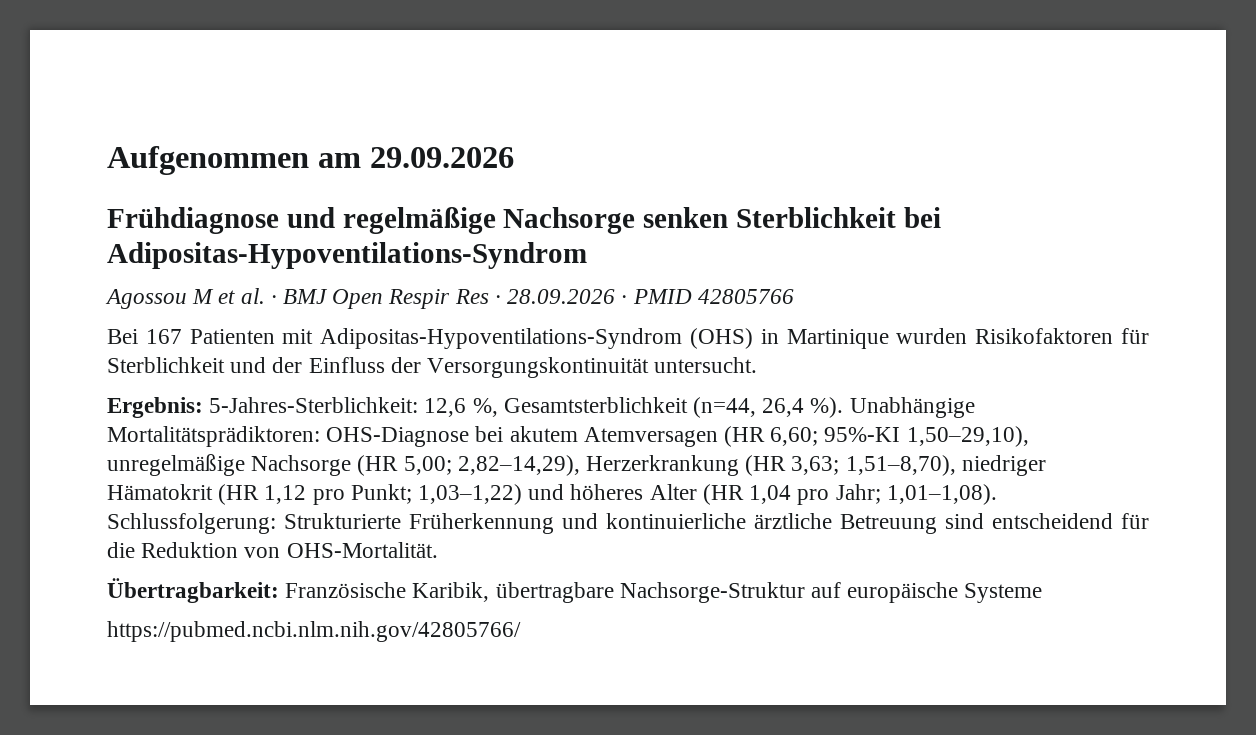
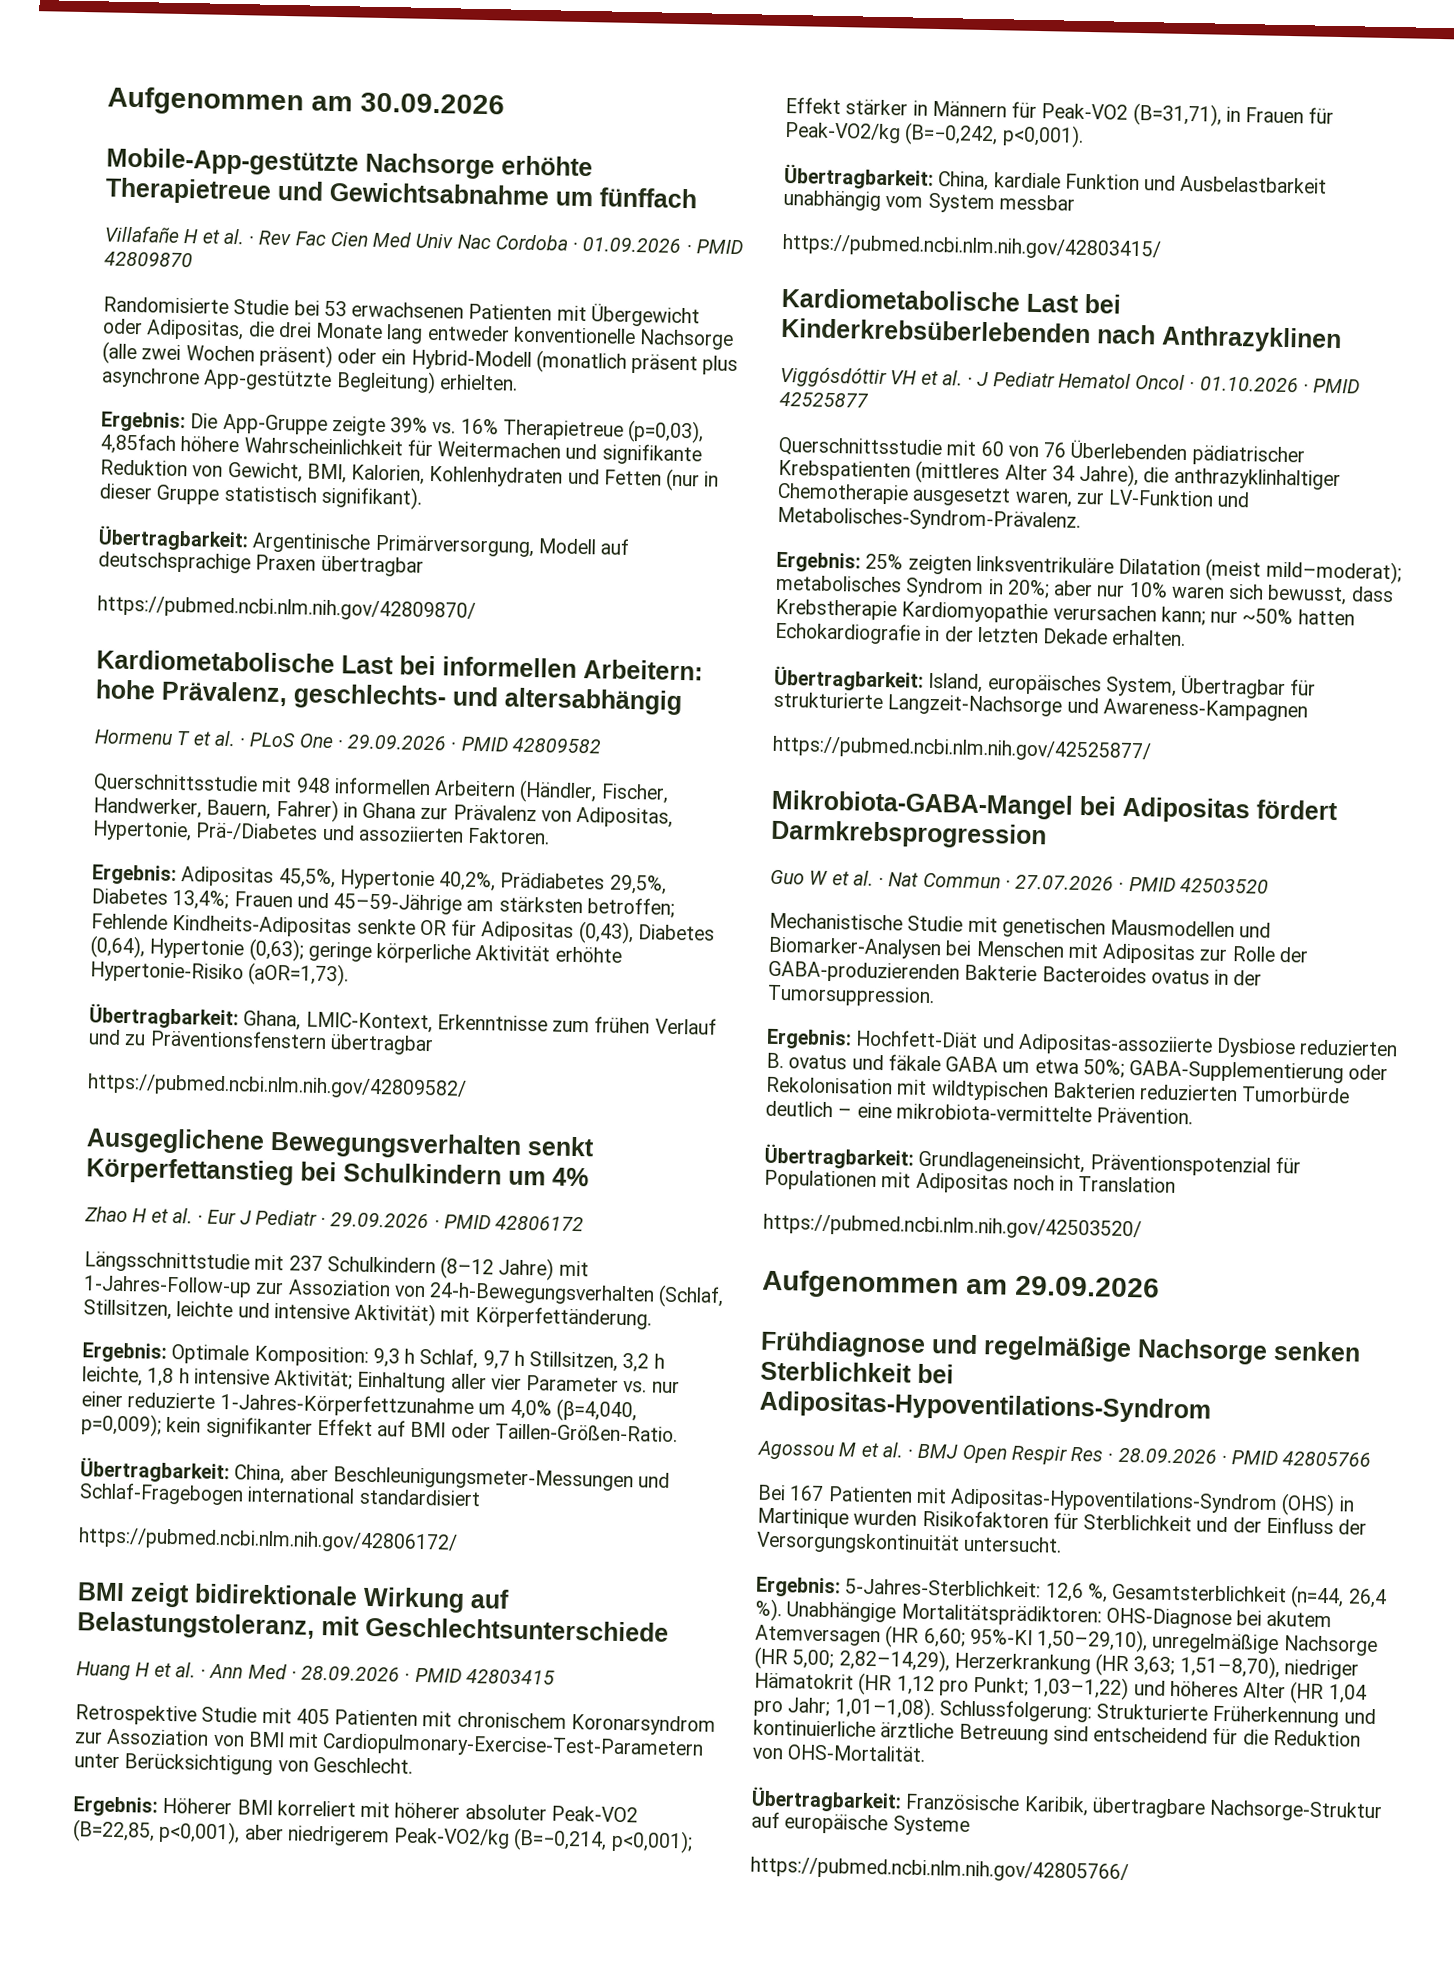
[107,146,361,175] Aufgenommen am -> [107,86,505,117] [106,147,593,180] [105,177,697,209] [104,225,743,255] [104,251,193,268] [103,296,700,328] [102,318,735,350] [102,341,739,376] [101,367,518,395] [101,411,705,444] [100,433,702,466] [100,459,720,492] [99,483,422,510] [98,525,630,558] [98,551,424,577] [97,595,476,622] [96,649,703,681] [95,679,682,716] [94,729,601,754] [93,773,669,804] [93,797,674,828] [92,820,551,845] [92,864,667,895] [91,888,675,918] [91,913,715,945] [90,935,622,964] [90,961,350,987] [89,1003,717,1035] [88,1029,434,1056] [87,1073,467,1100] [86,1127,595,1160] [86,1157,589,1187] [84,1206,585,1232] [84,1251,589,1281] [83,1275,725,1308] [83,1299,652,1330] [82,1342,665,1373] [82,1366,680,1394] [81,1391,638,1423] [81,1413,678,1443] [80,1457,671,1492] [79,1482,481,1507] [78,1527,458,1554] [77,1582,510,1613] [77,1611,669,1642] [76,1661,555,1685] [75,1704,716,1736] [74,1728,705,1760] [74,1753,413,1776] [73,1796,638,1823] [72,1819,693,1854] [785,96,1335,127] [784,121,1084,148] [784,163,1328,194] [783,189,1075,214] [782,233,1162,261] [781,287,1121,314] [781,317,1342,354] [780,366,1361,394] [779,391,869,408] [778,436,1305,467] [778,459,1341,491] [777,482,1251,508] [777,506,1081,532] [776,551,1402,585] [776,574,1394,606] [775,598,1355,626] [774,621,1187,647] [774,665,1317,700] [773,691,1308,722] [772,735,1152,763] [771,789,1338,824] [770,819,1047,850] [770,869,1269,894] [769,912,1272,939] [768,936,1308,965] [768,960,1263,986] [767,984,935,1008] [766,1028,1399,1059] [766,1052,1389,1084] [766,1076,1351,1104] [765,1100,1194,1125] [764,1143,1301,1177] [764,1169,1177,1194] [763,1213,1142,1241] [761,1269,1008,1300] Aufgenommen am 30.09.2026 // Mobile-App-gestützte Nachsorge erhöhte Therapietreue und Gewichtsabnahme um fünffach // Villafañe H et al. · Rev Fac Cien Med Univ Nac Cordoba · 01.09.2026 · PMID 42809870 // Randomisierte Studie bei 53 erwachsenen Patienten mit Übergewicht oder Adipositas, die drei Monate lang entweder konventionelle Nachsorge (alle zwei Wochen präsent) oder ein Hybrid-Modell (monatlich präsent plus asynchrone App-gestützte Begleitung) erhielten. // Ergebnis: Die App-Gruppe zeigte 39% vs. 16% Therapietreue (p=0,03), 4,85fach höhere Wahrscheinlichkeit für Weitermachen und signifikante Reduktion von Gewicht, BMI, Kalorien, Kohlenhydraten und Fetten (nur in dieser Gruppe statistisch signifikant). // Übertragbarkeit: Argentinische Primärversorgung, Modell auf deutschsprachige Praxen übertragbar // https://pubmed.ncbi.nlm.nih.gov/42809870/ // Kardiometabolische Last bei informellen Arbeitern: hohe Prävalenz, geschlechts- und altersabhängig // Hormenu T et al. · PLoS One · 29.09.2026 · PMID 42809582 // Querschnittsstudie mit 948 informellen Arbeitern (Händler, Fischer, Handwerker, Bauern, Fahrer) in Ghana zur Prävalenz von Adipositas, Hypertonie, Prä-/Diabetes und assoziierten Faktoren. // Ergebnis: Adipositas 45,5%, Hypertonie 40,2%, Prädiabetes 29,5%, Diabetes 13,4%; Frauen und 45–59-Jährige am stärksten betroffen; Fehlende Kindheits-Adipositas senkte OR für Adipositas (0,43), Diabetes (0,64), Hypertonie (0,63); geringe körperliche Aktivität erhöhte Hypertonie-Risiko (aOR=1,73). // Übertragbarkeit: Ghana, LMIC-Kontext, Erkenntnisse zum frühen Verlauf und zu Präventionsfenstern übertragbar // https://pubmed.ncbi.nlm.nih.gov/42809582/ // Ausgeglichene Bewegungsverhalten senkt Körperfettanstieg bei Schulkindern um 4% // Zhao H et al. · Eur J Pediatr · 29.09.2026 · PMID 42806172 // Längsschnittstudie mit 237 Schulkindern (8–12 Jahre) mit 1-Jahres-Follow-up zur Assoziation von 24-h-Bewegungsverhalten (Schlaf, Stillsitzen, leichte und intensive Aktivität) mit Körperfettänderung. // Ergebnis: Optimale Komposition: 9,3 h Schlaf, 9,7 h Stillsitzen, 3,2 h leichte, 1,8 h intensive Aktivität; Einhaltung aller vier Parameter vs. nur einer reduzierte 1-Jahres-Körperfettzunahme um 4,0% (β=4,040, p=0,009); kein signifikanter Effekt auf BMI oder Taillen-Größen-Ratio. // Übertragbarkeit: China, aber Beschleunigungsmeter-Messungen und Schlaf-Fragebogen international standardisiert // https://pubmed.ncbi.nlm.nih.gov/42806172/ // BMI zeigt bidirektionale Wirkung auf Belastungstoleranz, mit Geschlechtsunterschiede // Huang H et al. · Ann Med · 28.09.2026 · PMID 42803415 // Retrospektive Studie mit 405 Patienten mit chronischem Koronarsyndrom zur Assoziation von BMI mit Cardiopulmonary-Exercise-Test-Parametern unter Berücksichtigung von Geschlecht. // Ergebnis: Höherer BMI korreliert mit höherer absoluter Peak-VO2 (B=22,85, p<0,001), aber niedrigerem Peak-VO2/kg (B=−0,214, p<0,001); Effekt stärker in Männern für Peak-VO2 (B=31,71), in Frauen für Peak-VO2/kg (B=−0,242, p<0,001). // Übertragbarkeit: China, kardiale Funktion und Ausbelastbarkeit unabhängig vom System messbar // https://pubmed.ncbi.nlm.nih.gov/42803415/ // Kardiometabolische Last bei Kinderkrebsüberlebenden nach Anthrazyklinen // Viggósdóttir VH et al. · J Pediatr Hematol Oncol · 01.10.2026 · PMID 42525877 // Querschnittsstudie mit 60 von 76 Überlebenden pädiatrischer Krebspatienten (mittleres Alter 34 Jahre), die anthrazyklinhaltiger Chemotherapie ausgesetzt waren, zur LV-Funktion und Metabolisches-Syndrom-Prävalenz. // Ergebnis: 25% zeigten linksventrikuläre Dilatation (meist mild–moderat); metabolisches Syndrom in 20%; aber nur 10% waren sich bewusst, dass Krebstherapie Kardiomyopathie verursachen kann; nur ~50% hatten Echokardiografie in der letzten Dekade erhalten. // Übertragbarkeit: Island, europäisches System, Übertragbar für strukturierte Langzeit-Nachsorge und Awareness-Kampagnen // https://pubmed.ncbi.nlm.nih.gov/42525877/ // Mikrobiota-GABA-Mangel bei Adipositas fördert Darmkrebsprogression // Guo W et al. · Nat Commun · 27.07.2026 · PMID 42503520 // Mechanistische Studie mit genetischen Mausmodellen und Biomarker-Analysen bei Menschen mit Adipositas zur Rolle der GABA-produzierenden Bakterie Bacteroides ovatus in der Tumorsuppression. // Ergebnis: Hochfett-Diät und Adipositas-assoziierte Dysbiose reduzierten B. ovatus und fäkale GABA um etwa 50%; GABA-Supplementierung oder Rekolonisation mit wildtypischen Bakterien reduzierten Tumorbürde deutlich – eine mikrobiota-vermittelte Prävention. // Übertragbarkeit: Grundlageneinsicht, Präventionspotenzial für Populationen mit Adipositas noch in Translation // https://pubmed.ncbi.nlm.nih.gov/42503520/ // Aufgenommen am

